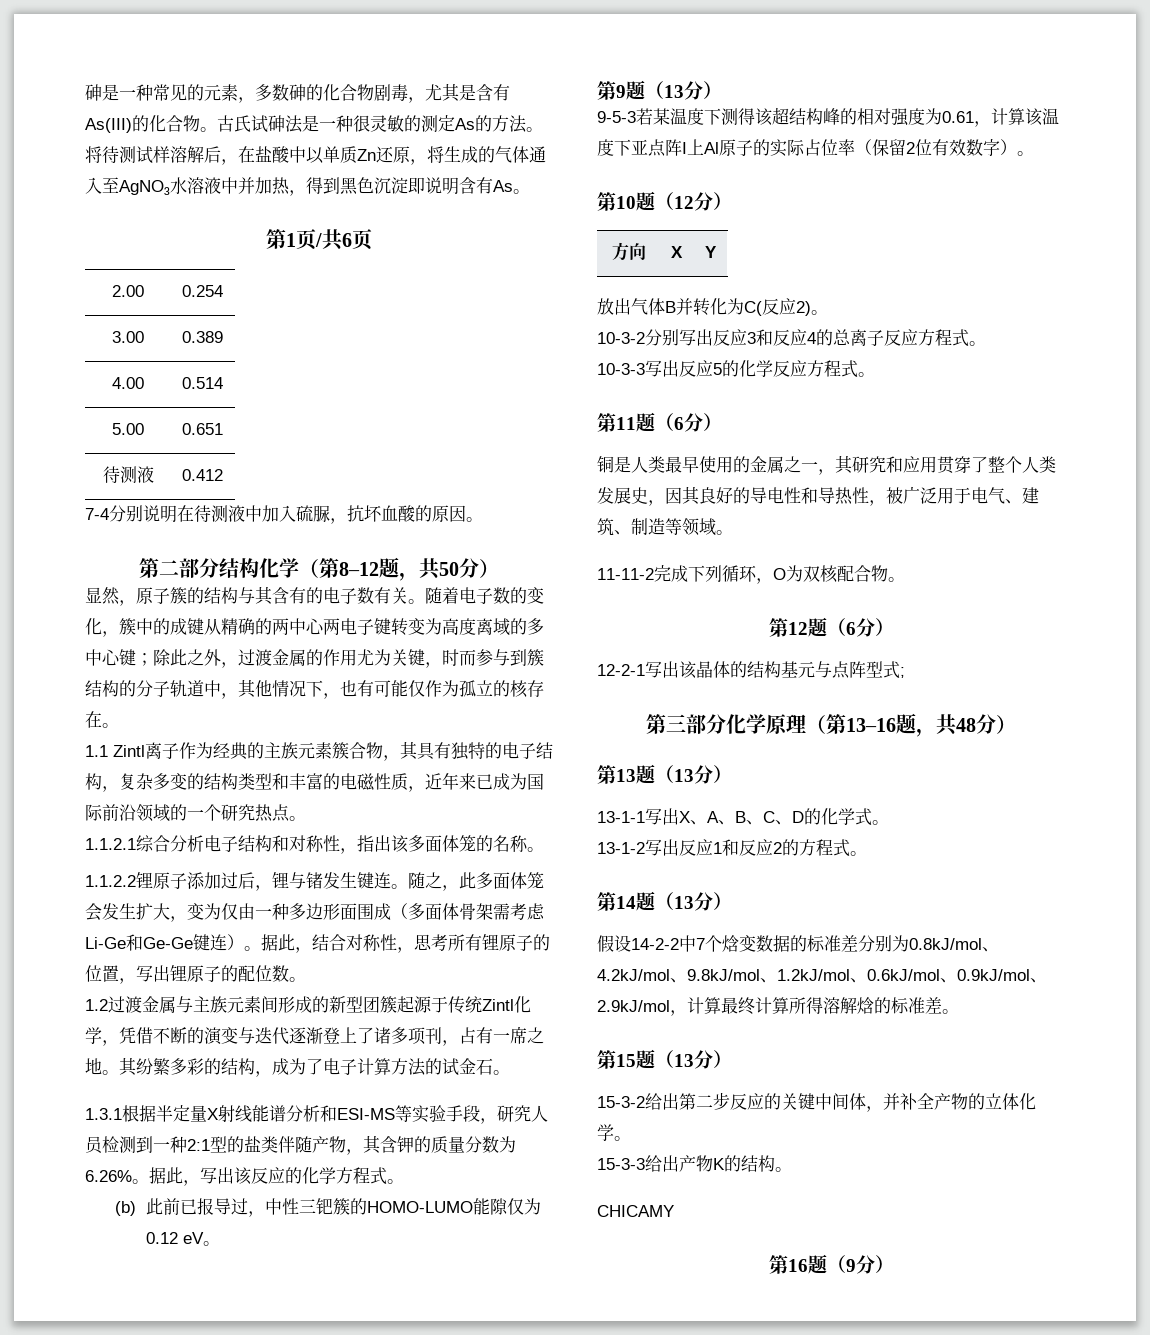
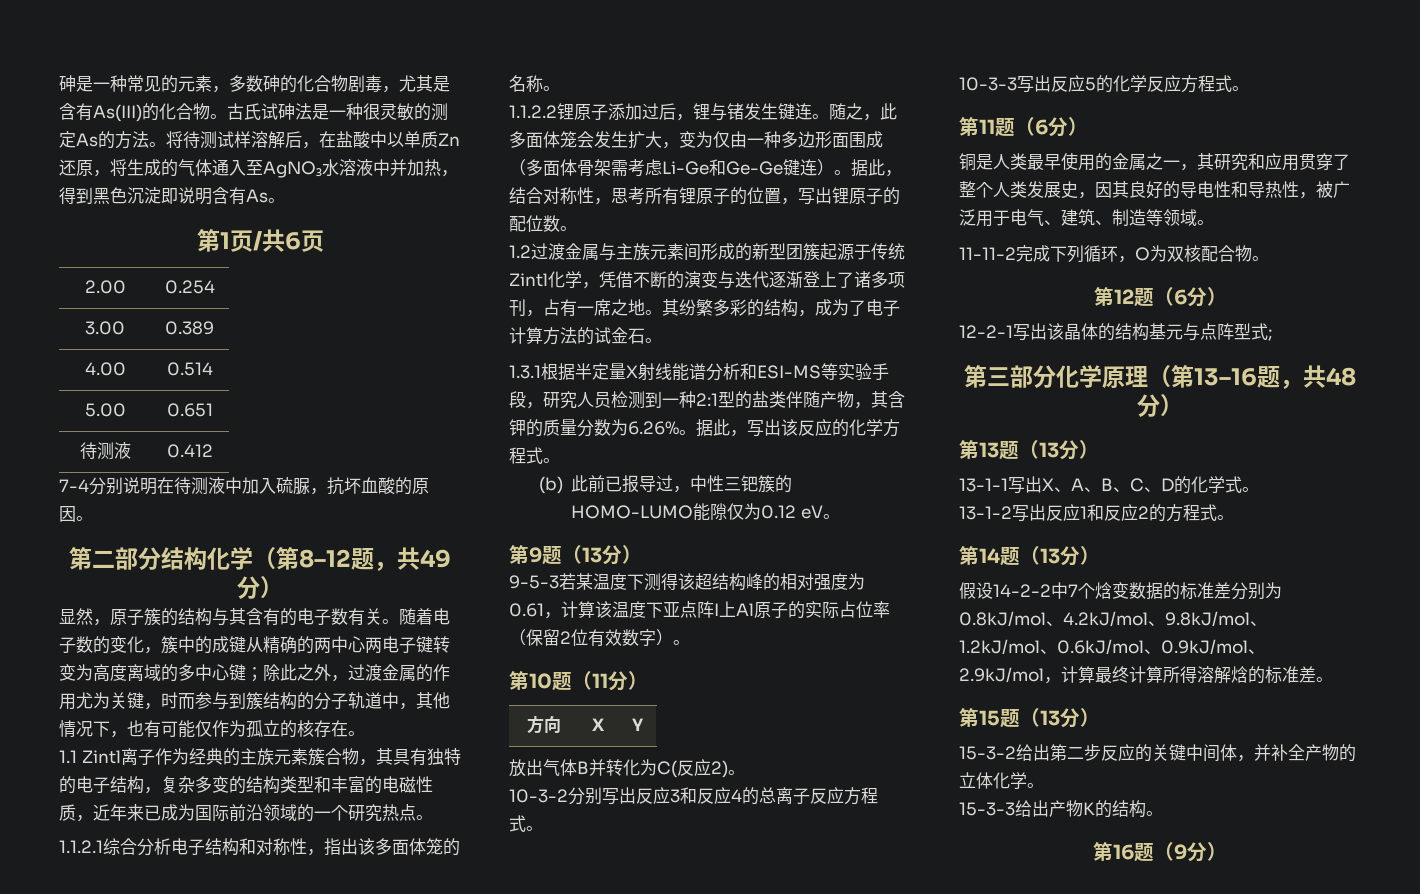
[439,562,459,576] 50 -> [420,549,451,568] 49
[674,196,694,209] 12 -> [592,673,608,688] 11
[597,1205,674,1217] // CHICAMY -> (1163, 813) none

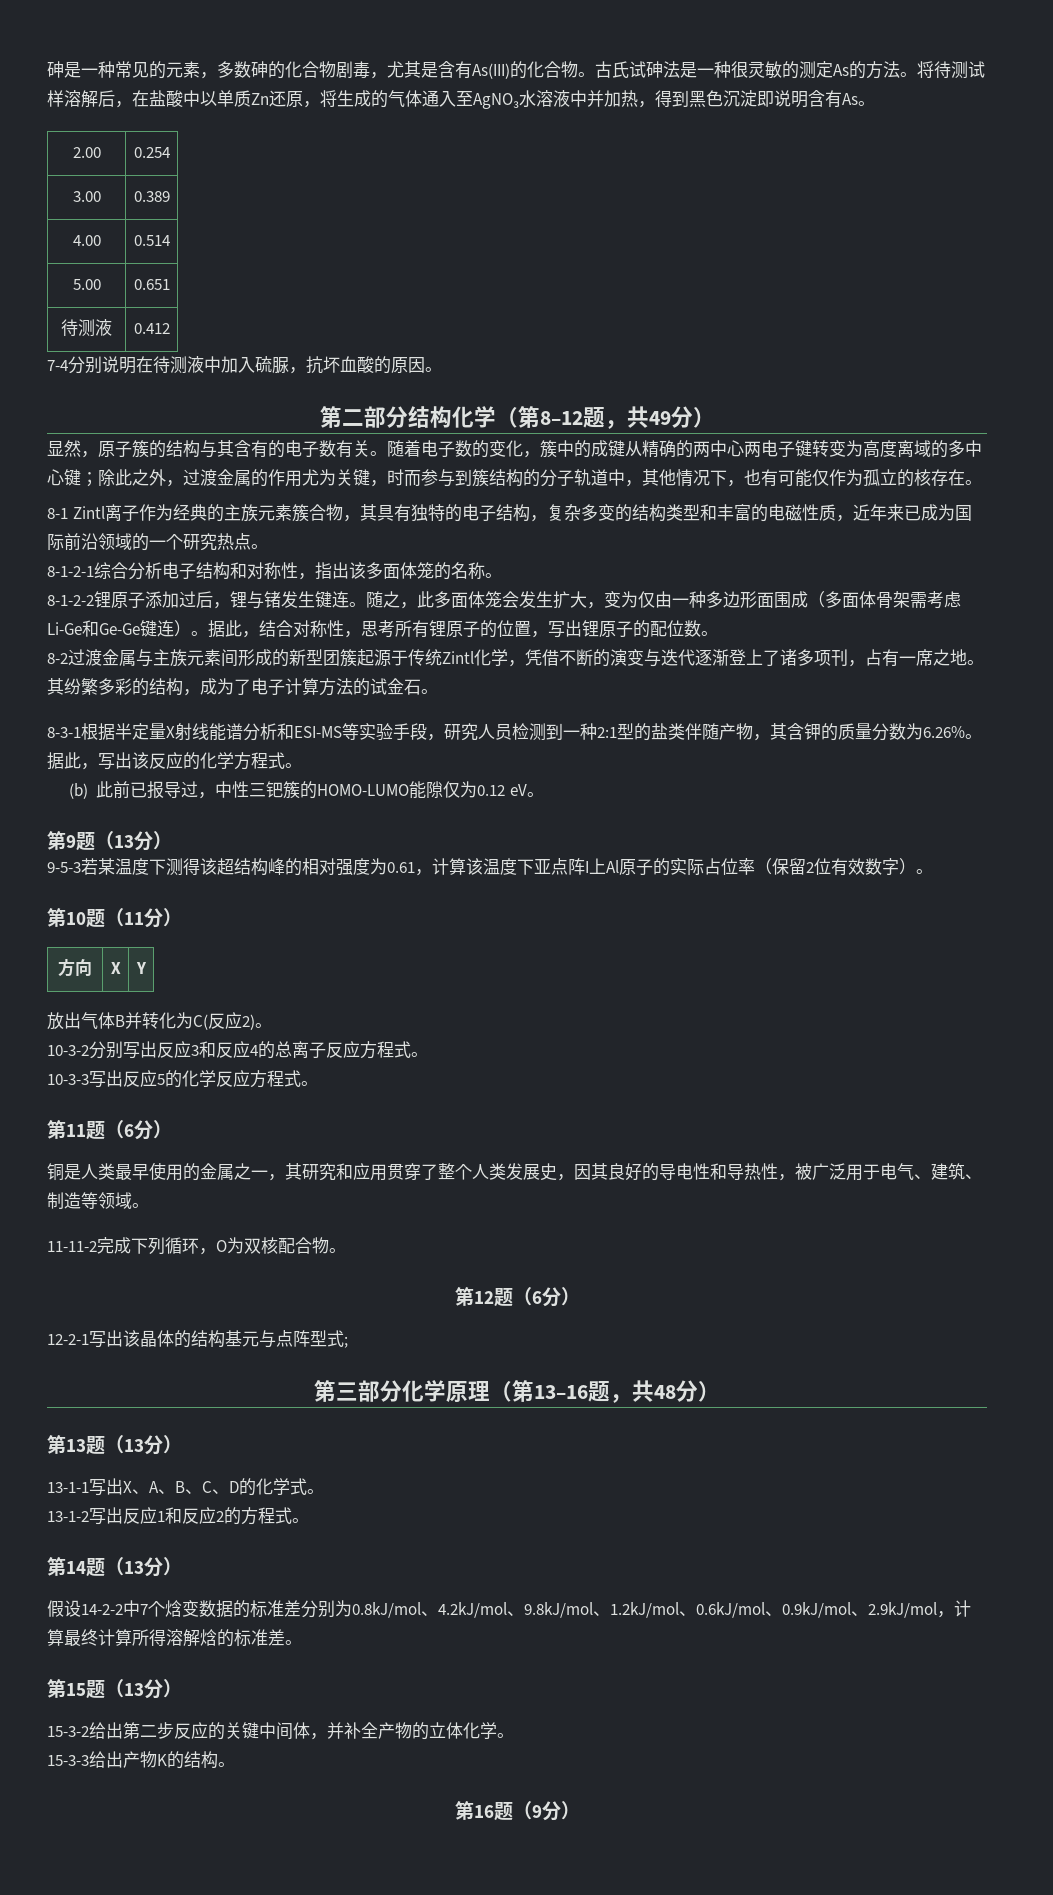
[196,229,324,252] // 第1页/共6页 -> (875, 103) none
[59,750,77,763] 1.1 -> [47,508,68,519] 8-1
[59,840,103,853] 1.1.2.1 -> [47,566,94,577] 8-1-2-1
[509,105,557,118] 1.1.2.2 -> [47,595,94,606] 8-1-2-2
[509,245,531,258] 1.2 -> [47,653,68,664] 8-2
[509,365,541,379] 1.3.1 -> [47,727,81,738] 8-3-1

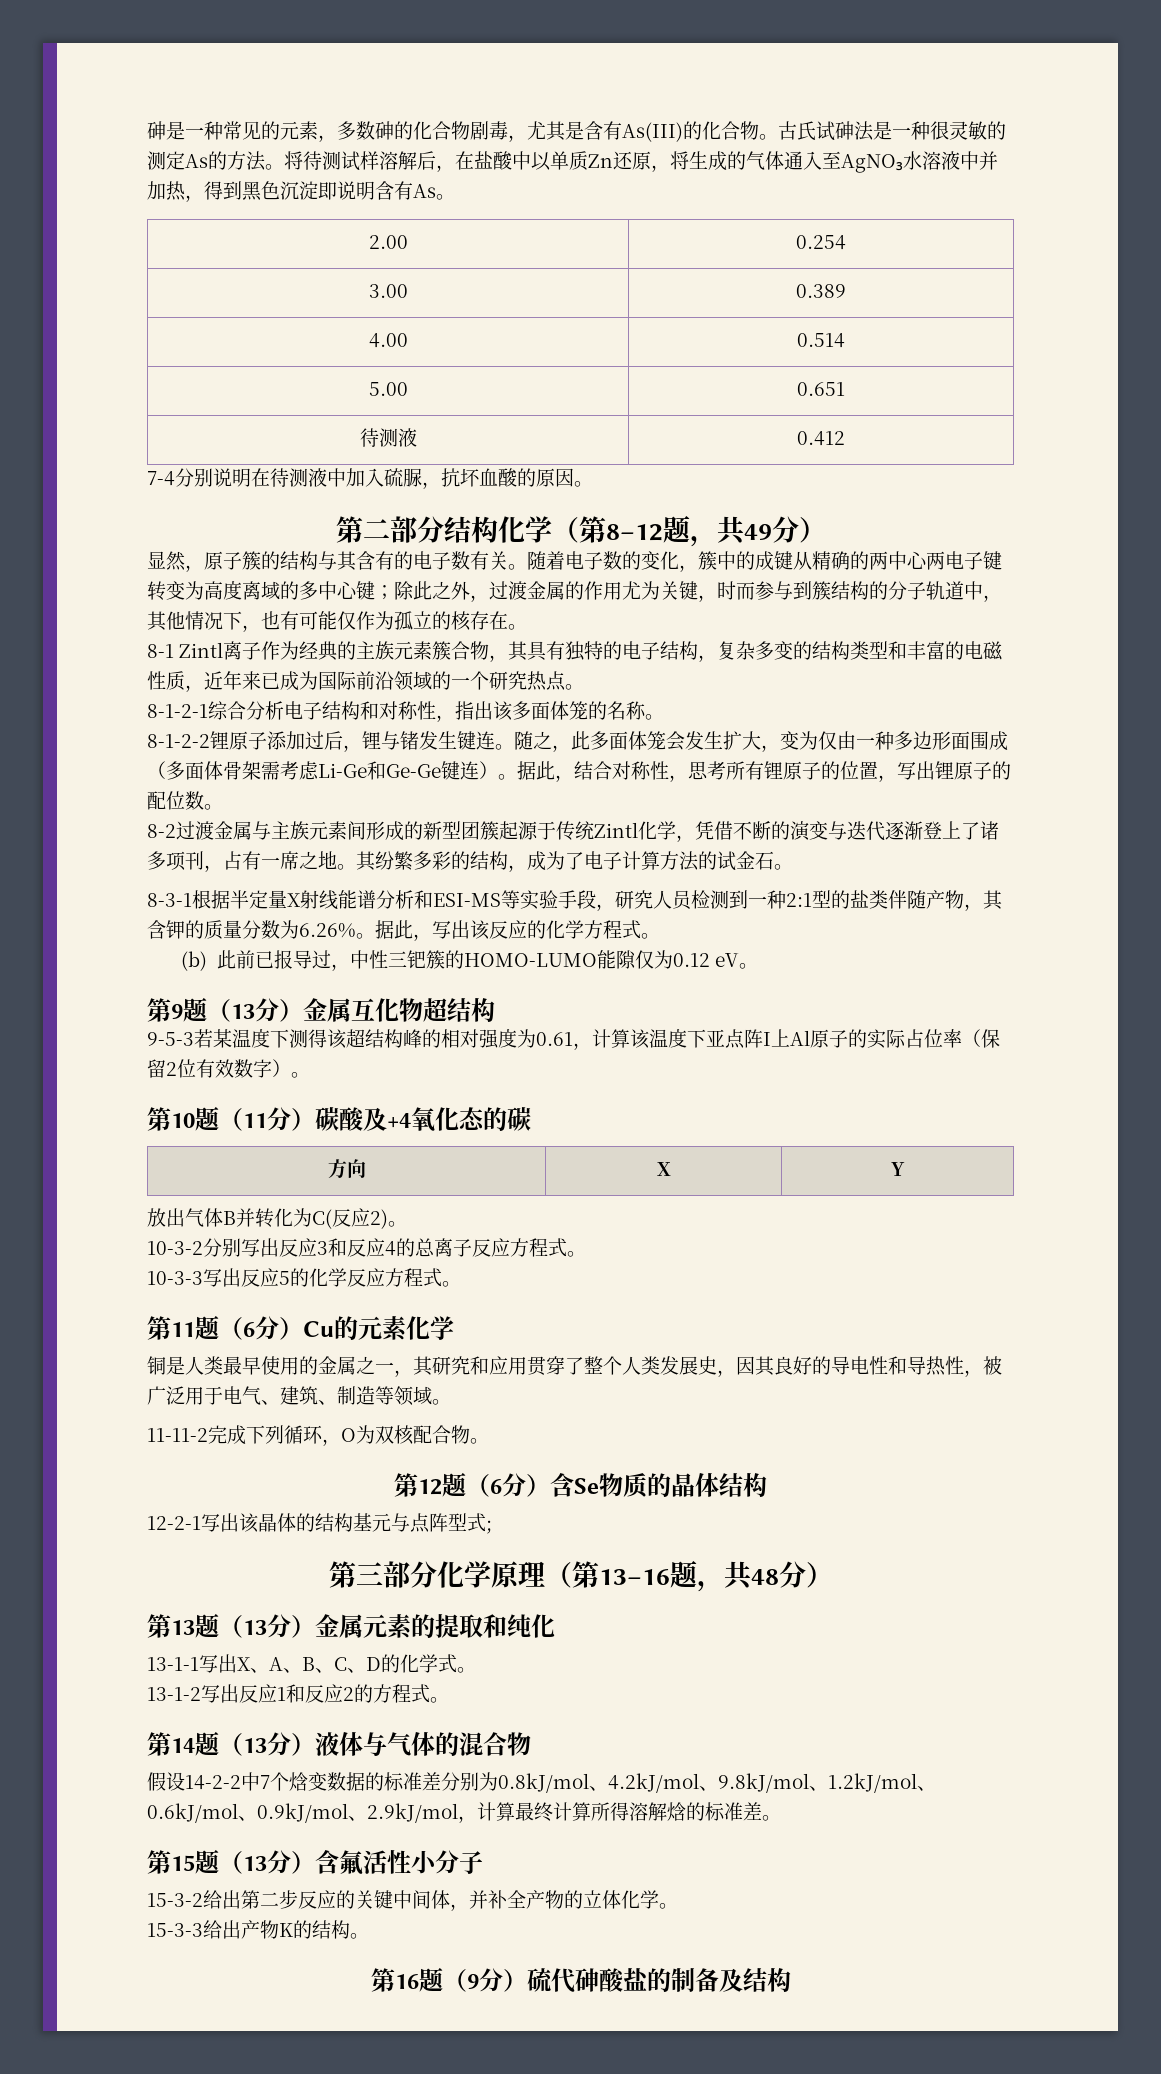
(172, 840) none -> [303,998,495,1022] 金属互化物超结构
(182, 917) none -> [315,1107,531,1132] 碳酸及+4氧化态的碳
(172, 1129) none -> [303,1316,454,1340] Cu的元素化学
(580, 1296) none -> [550,1472,767,1497] 含Se物质的晶体结构
(182, 1444) none -> [315,1614,555,1638] 金属元素的提取和纯化
(182, 1566) none -> [315,1731,531,1756] 液体与气体的混合物
(182, 1688) none -> [315,1850,483,1875] 含氟活性小分子
(580, 1810) none -> [526,1968,791,1993] 硫代砷酸盐的制备及结构

